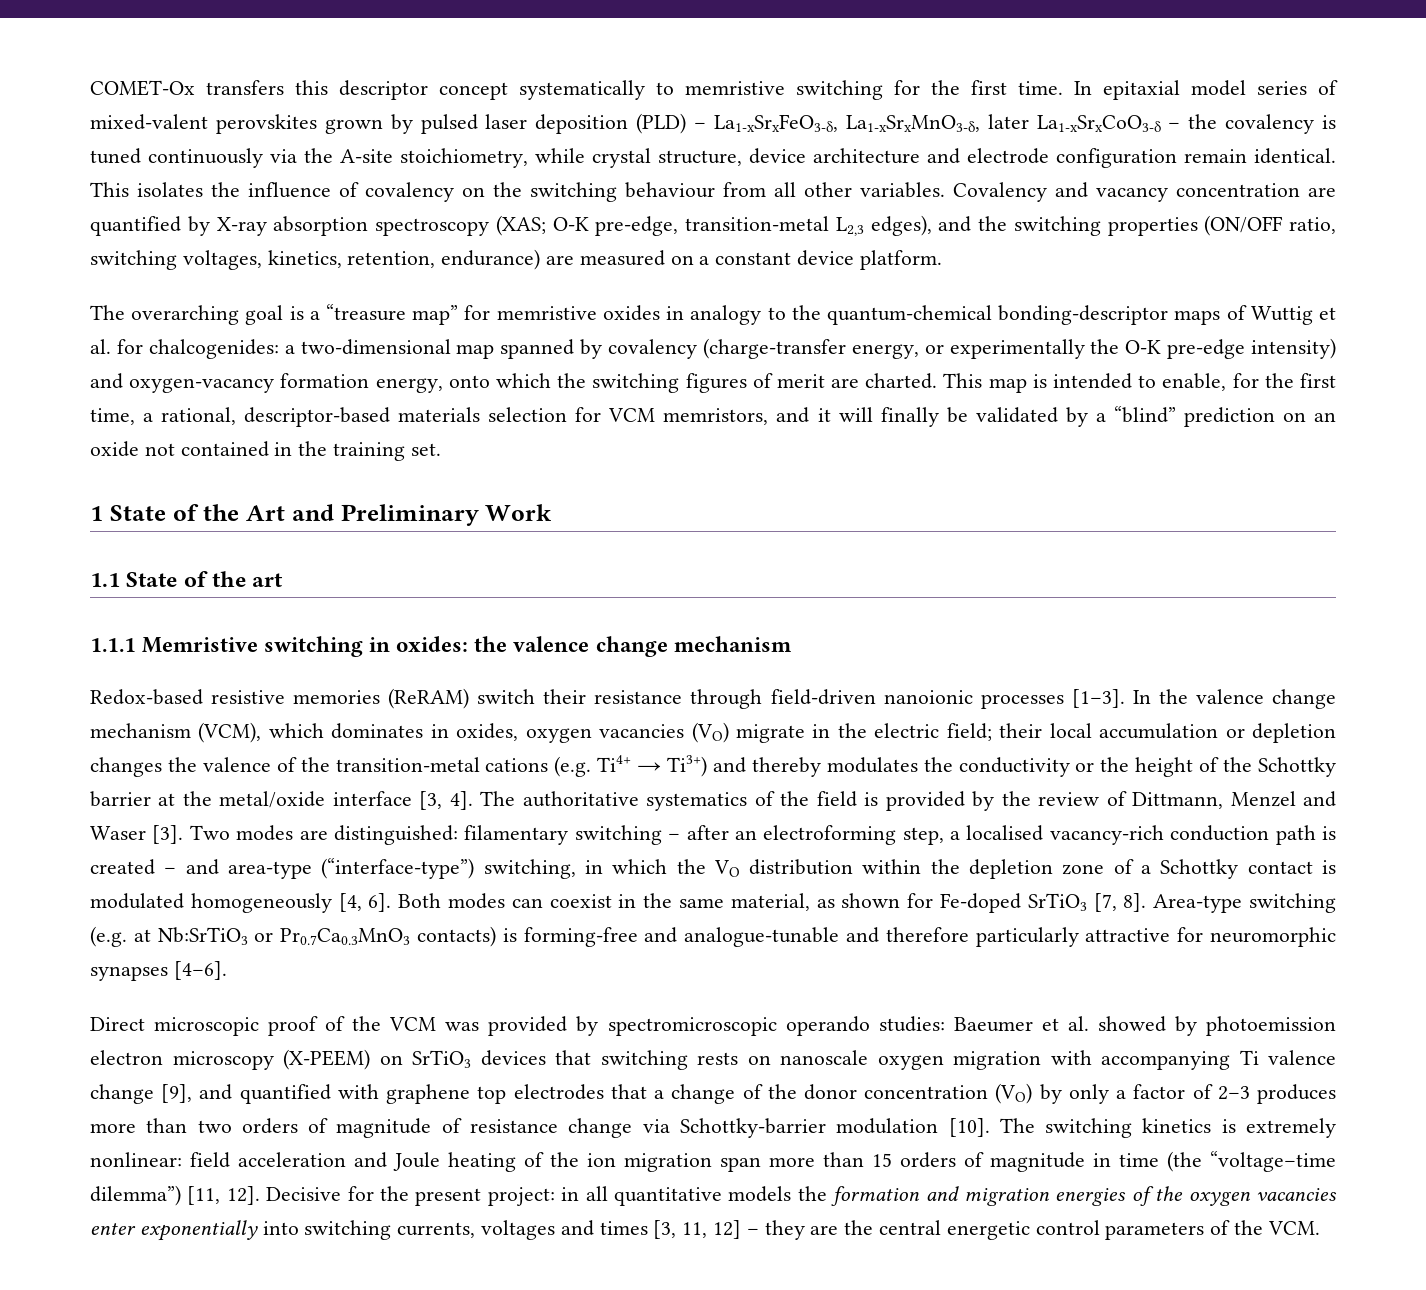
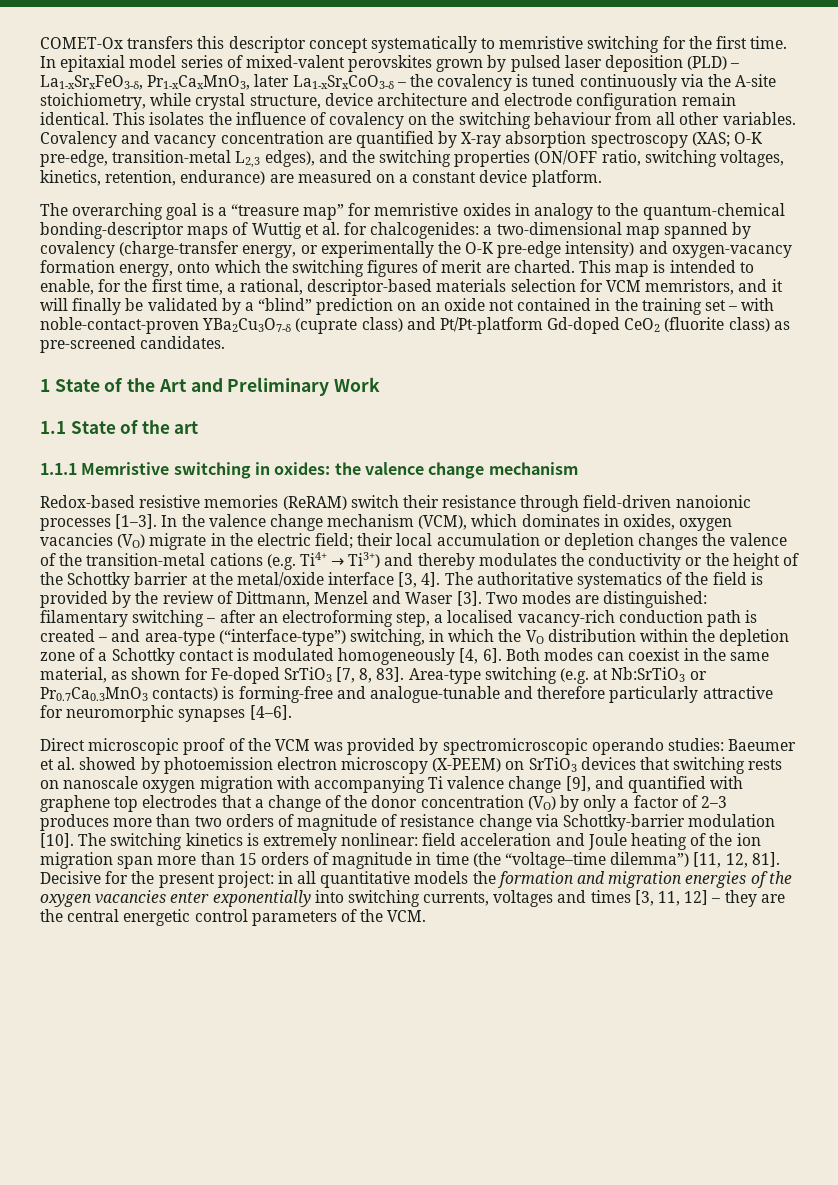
[845,115,980,132] La1-xSrxMnO3-δ, -> [147,75,251,90] Pr1-xCaxMnO3,
[410,443,441,456] set. -> [704,298,775,311] [40,317,790,334] [40,336,226,353] set – with noble-contact-proven YBa2Cu3O7-δ (cuprate class) and Pt/Pt-platform Gd-doped CeO2 (fluorite class) as pre-screened candidates.
[1123,893,1147,912] 8]. -> [359,667,405,683] 8, 83].
[226,1186,260,1205] 12]. -> [725,852,780,868] 12, 81].

